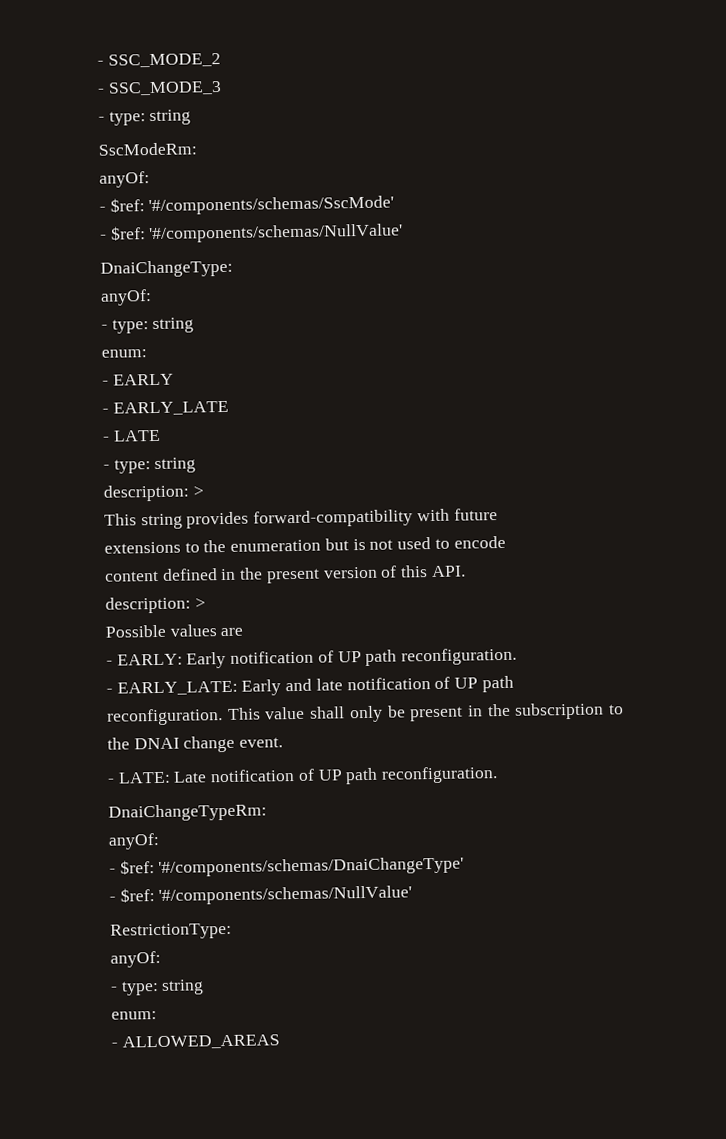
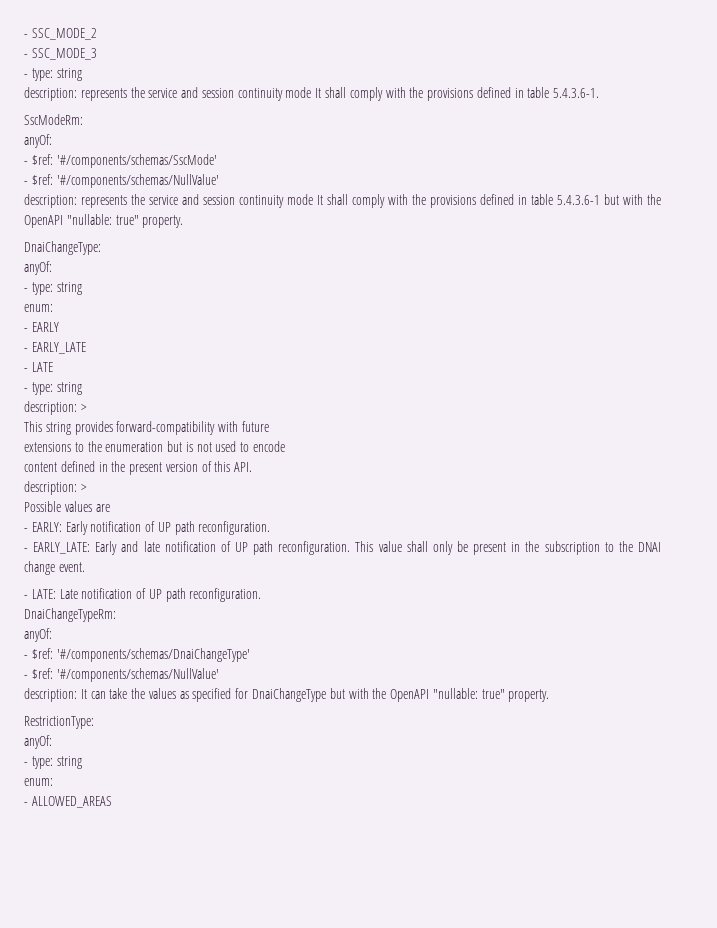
(192, 117) none -> [24,87,600,101] // description: represents the service and session continuity mode It shall comply with the provisions defined in table 5.4.3.6-1.
(404, 233) none -> [24,194,661,208] [24,214,184,228] // description: represents the service and session continuity mode It shall comply with the provisions defined in table 5.4.3.6-1 but with the OpenAPI "nullable: true" property.
(413, 895) none -> [24,688,550,702] // description: It can take the values as specified for DnaiChangeType but with the OpenAPI "nullable: true" property.

